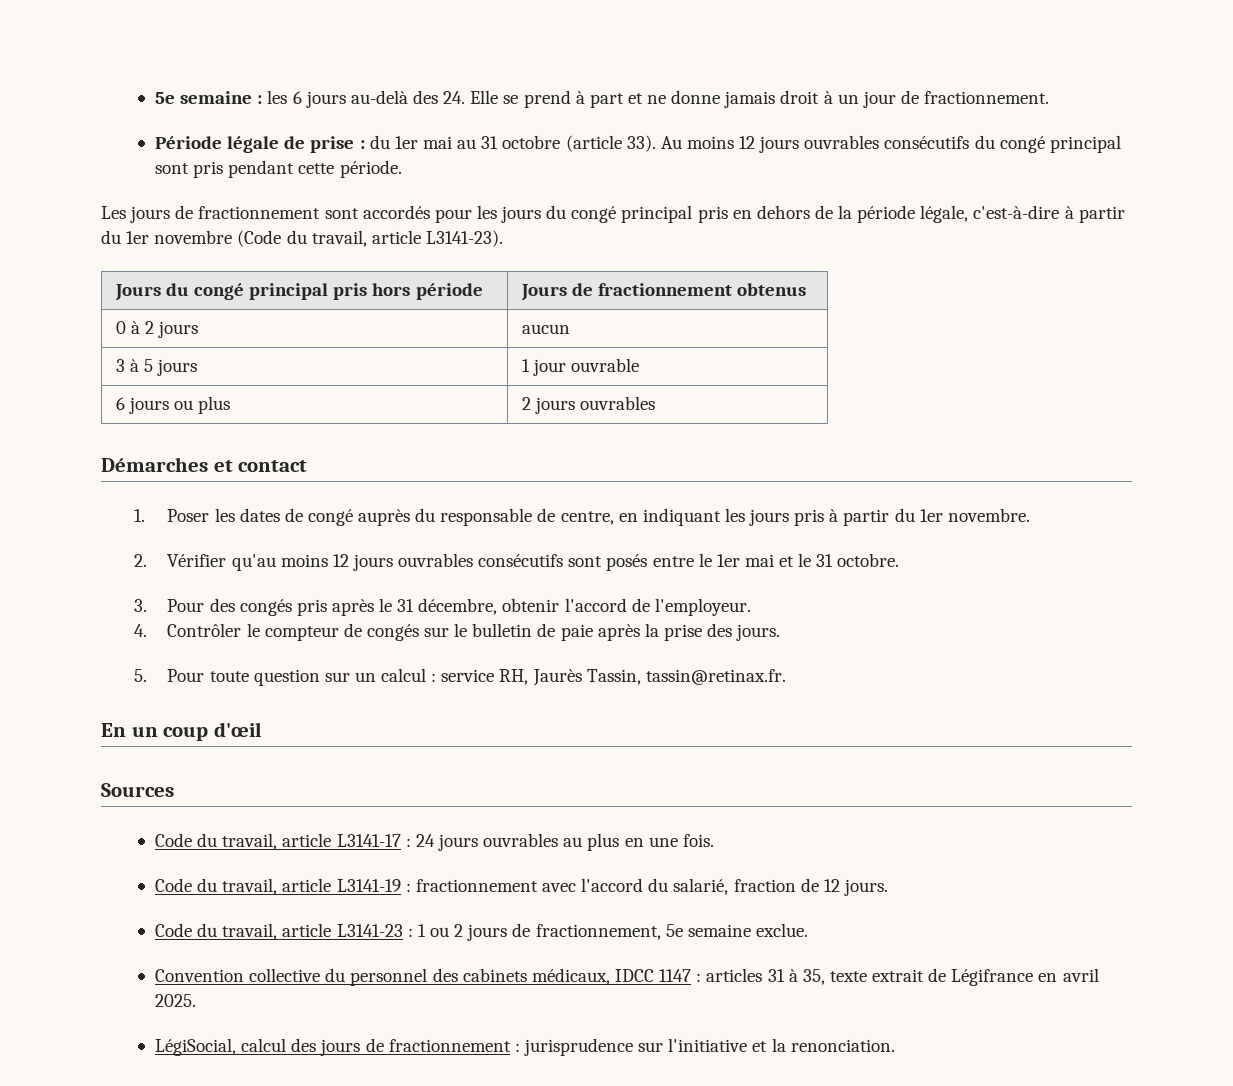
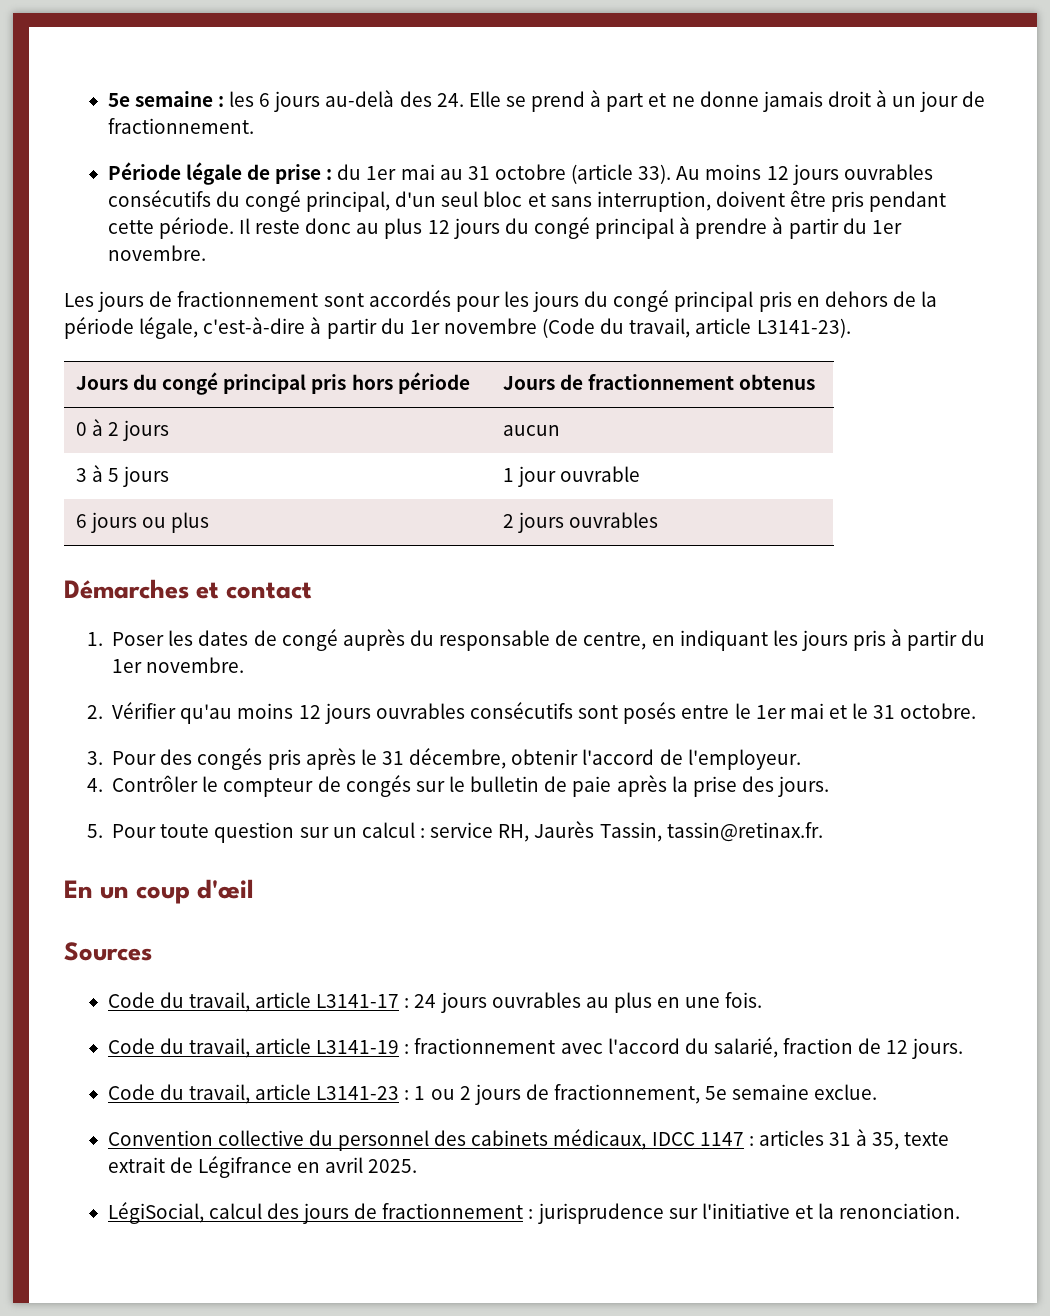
[1049,135,1121,153] [155,160,402,178] principal sont pris pendant cette période. -> [305,190,947,212] [107,217,902,239] [107,245,206,261] principal, d'un seul bloc et sans interruption, doivent être pris pendant cette période. Il reste donc au plus 12 jours du congé principal à prendre à partir du 1er novembre.

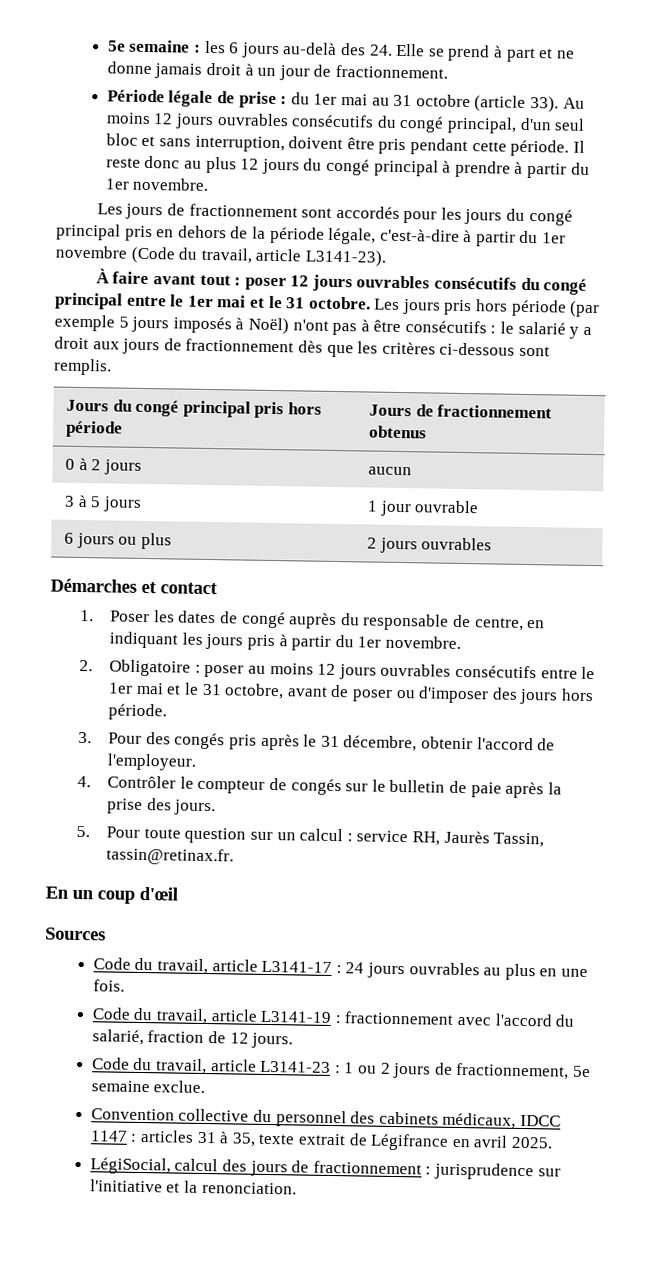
(851, 328) none -> [95,268,588,295] [55,292,601,318] [54,314,592,339] [54,336,550,358] [53,358,112,376] // À faire avant tout : poser 12 jours ouvrables consécutifs du congé principal entre le 1er mai et le 31 octobre. Les jours pris hors période (par exemple 5 jours imposés à Noël) n'ont pas à être consécutifs : le salarié y a droit aux jours de fractionnement dès que les critères ci-dessous sont remplis.
[112,702,977,724] Vérifier qu'au moins 12 jours ouvrables consécutifs sont posés entre le 1er mai et le 31 octobre. -> [109,659,596,680] [108,682,594,705] [108,703,168,721] Obligatoire : poser au moins 12 jours ouvrables consécutifs entre le 1er mai et le 31 octobre, avant de poser ou d'imposer des jours hors période.

